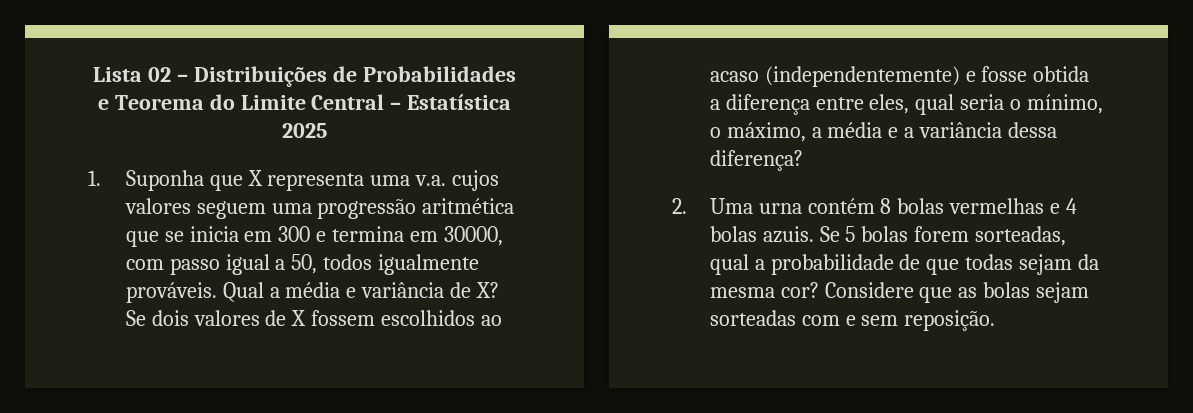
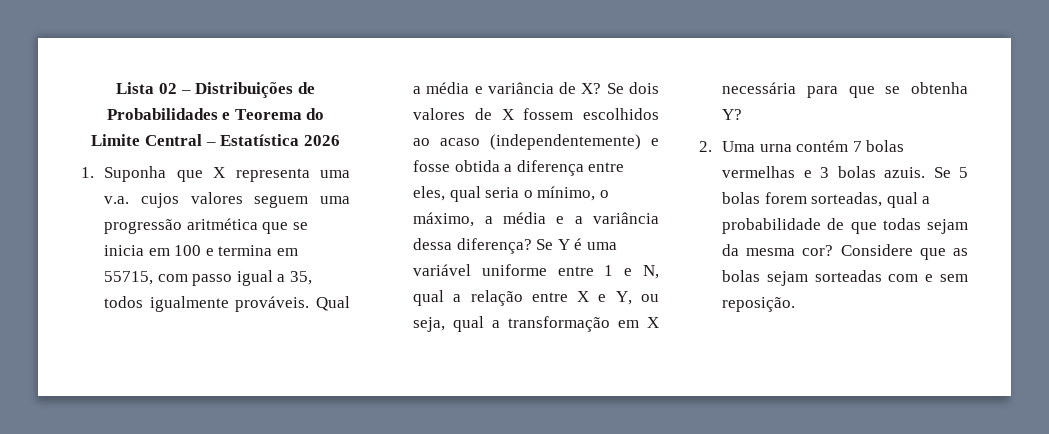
[282,123,327,138] 2025 -> [303,135,340,146] 2026
[278,226,311,242] 300 -> [174,245,202,256] 100
[444,226,504,246] 30000, -> [104,271,154,285] 55715,
[291,254,318,274] 50, -> [290,271,313,285] 35,
(803, 160) none -> [536,238,618,250] [413,264,659,279] [413,290,659,306] [413,316,659,332] [722,82,968,98] [722,109,743,120] Se Y é uma variável uniforme entre 1 e N, qual a relação entre X e Y, ou seja, qual a transformação em X necessária para que se obtenha Y?
[880,198,892,214] 8 -> [852,141,862,152] 7
[1066,198,1078,214] 4 -> [820,167,830,178] 3

